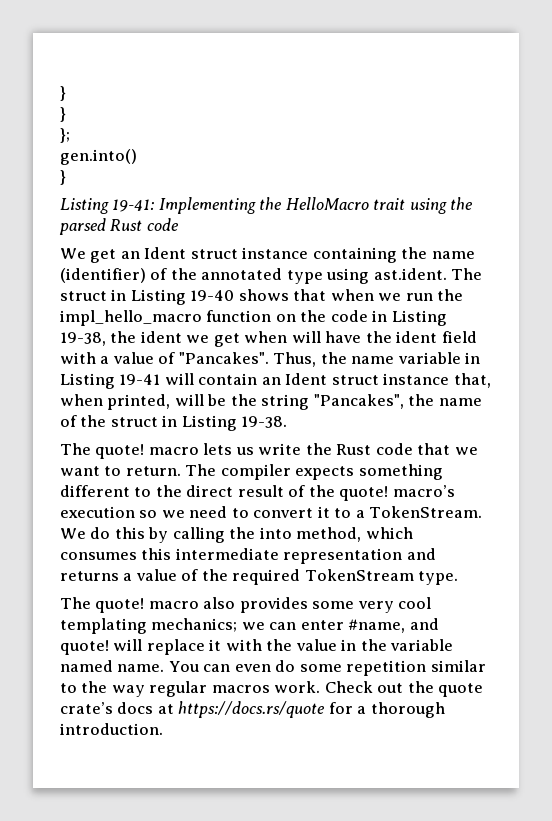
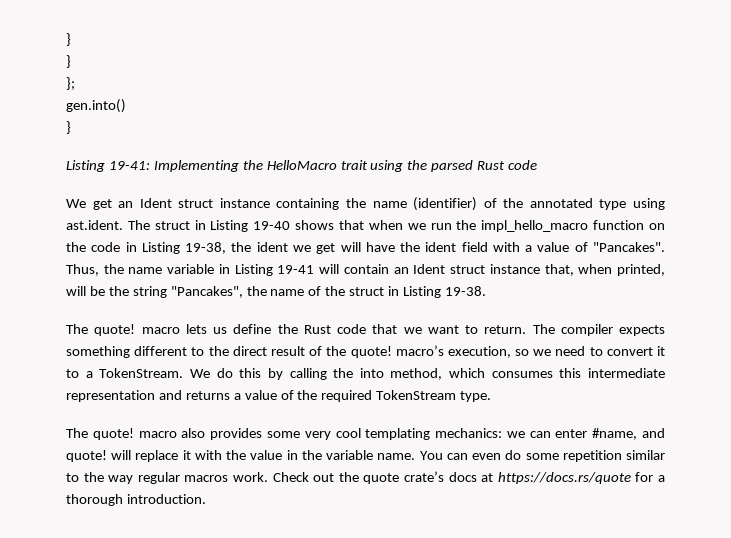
[244,331,288,343] when -> (336, 248) none
[258,443,302,455] write -> [233,324,272,334] define
[60,506,135,518] execution -> [447,346,511,358] execution,
[151,618,238,632] mechanics; -> [435,428,503,438] mechanics:
[60,660,113,672] named -> (374, 455) none

